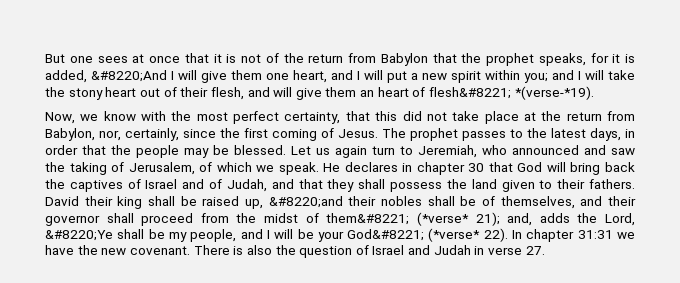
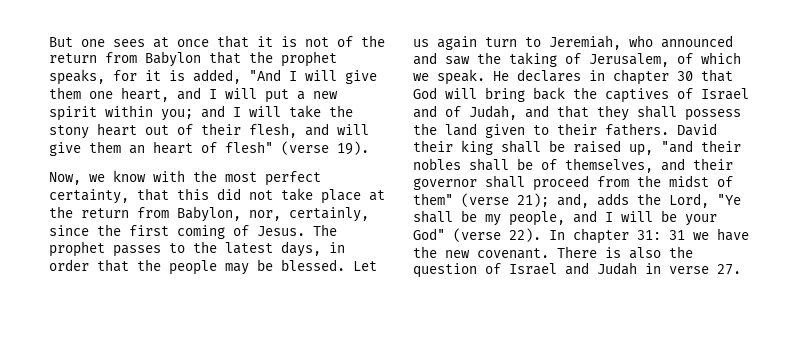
[91,70,167,82] &#8220;And -> [249,69,281,81] "And
[429,86,594,100] flesh&#8221; *(verse-*19). -> [225,141,369,155] flesh" (verse 19).
[268,196,343,208] &#8220;and -> [661,140,693,153] "and
[326,212,469,226] them&#8221; (*verse* -> [413,193,509,207] them" (verse
[45,230,113,241] &#8220;Ye -> [717,194,741,205] "Ye
[347,228,481,242] God&#8221; (*verse* -> [413,228,501,242] God" (verse
[577,230,613,239] 31:31 -> [637,230,685,240] 31: 31

